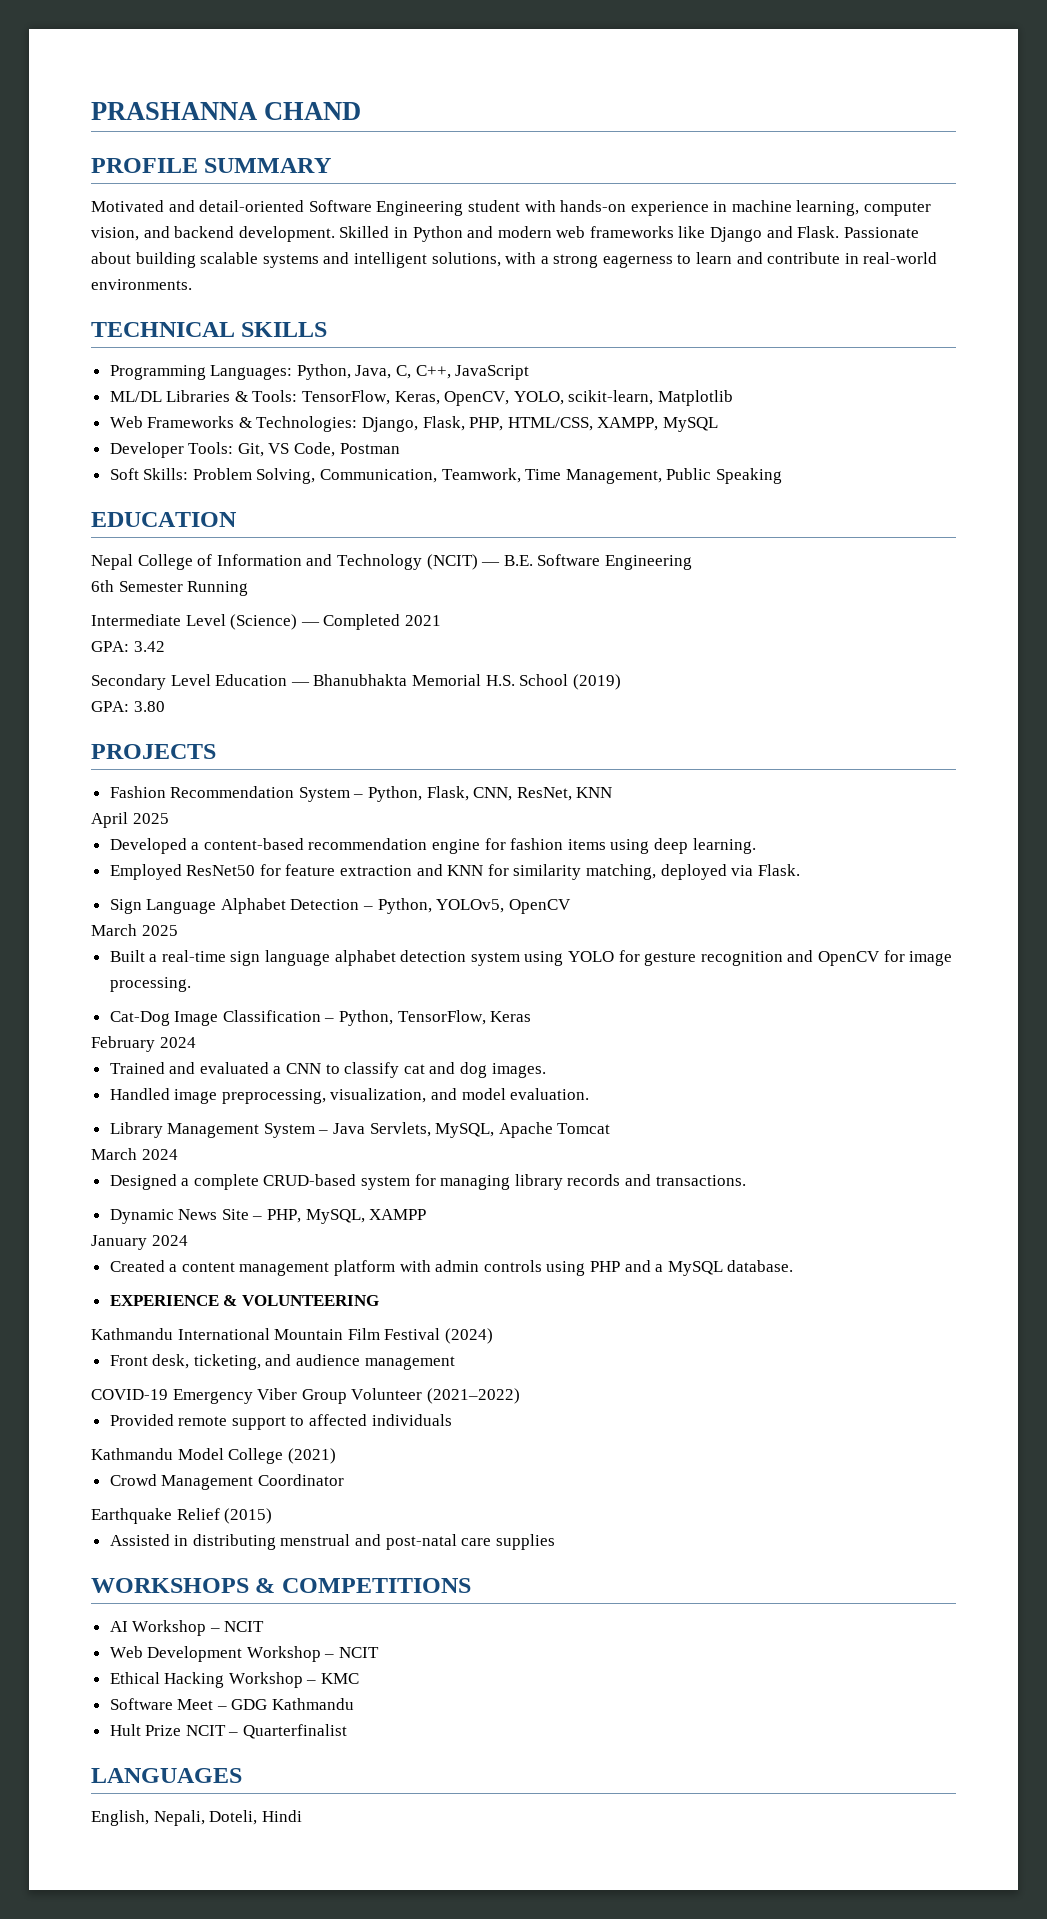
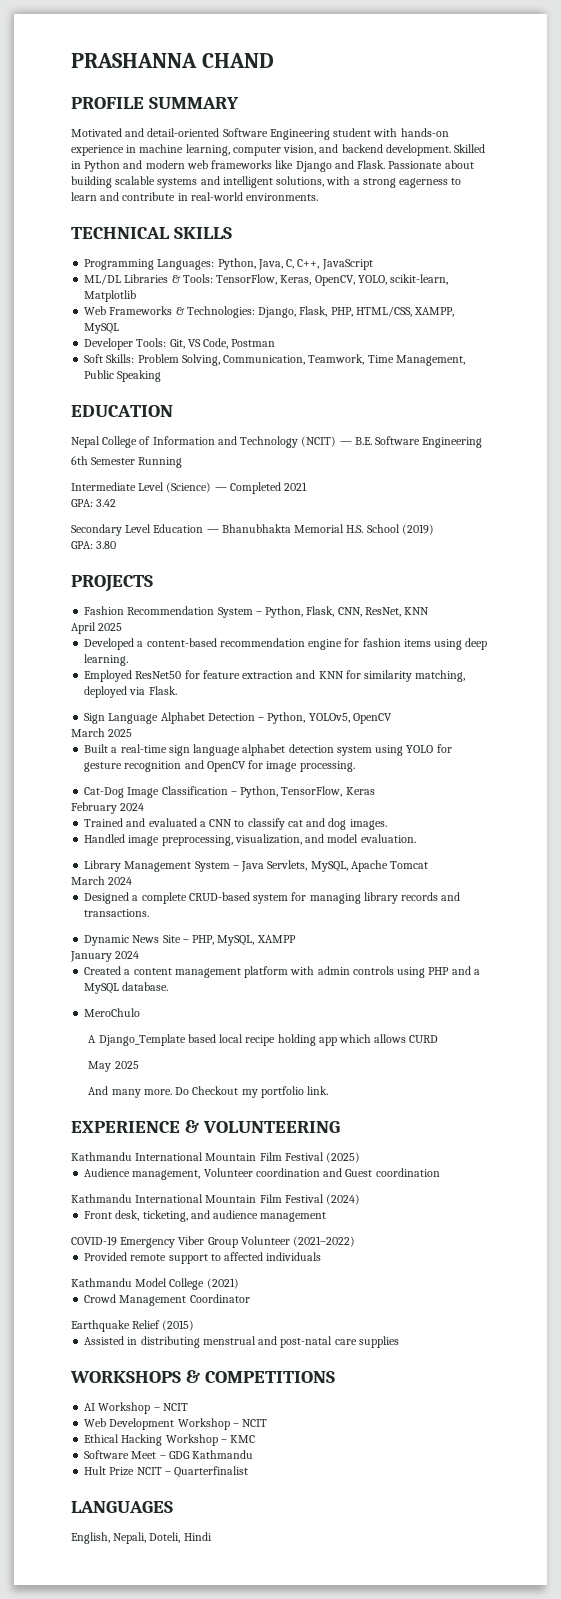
[109,1295,379,1306] EXPERIENCE & VOLUNTEERING -> [84,1008,141,1017] [88,1034,439,1046] [88,1061,139,1072] [88,1086,328,1098] [71,1120,340,1133] [71,1152,361,1163] [84,1168,440,1180] MeroChulo // A Django_Template based local recipe holding app which allows CURD // May 2025 // And many more. Do Checkout my portfolio link. // EXPERIENCE & VOLUNTEERING // Kathmandu International Mountain Film Festival (2025) // Audience management, Volunteer coordination and Guest coordination

